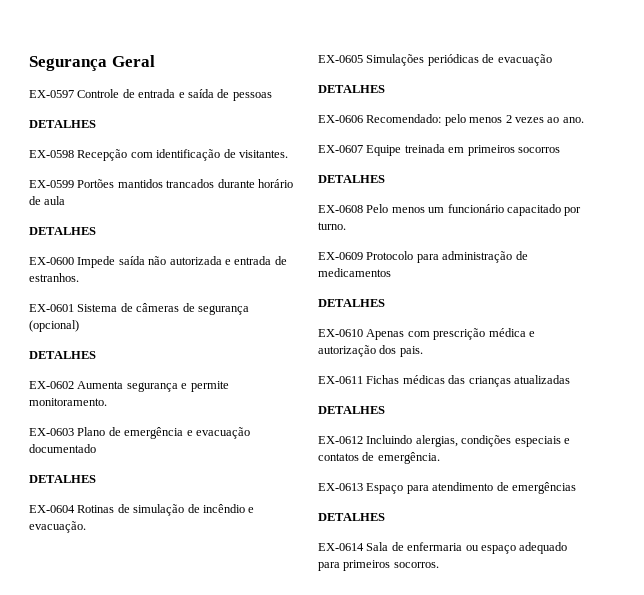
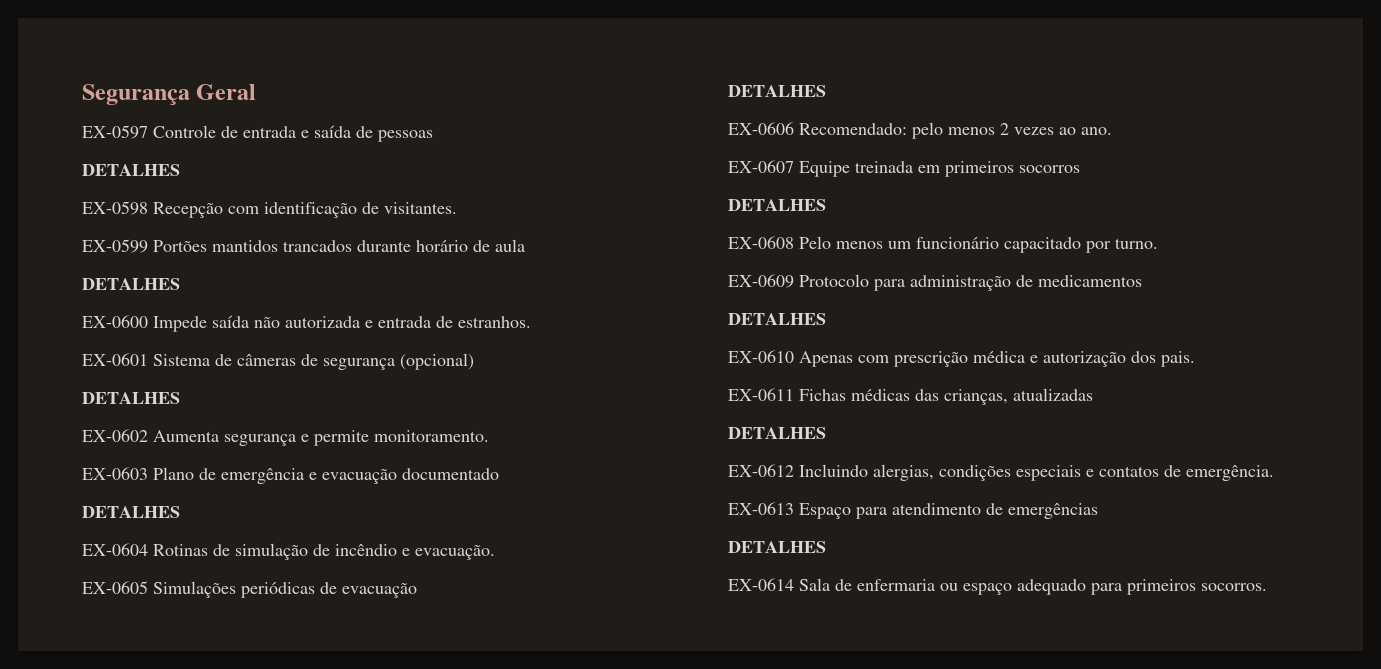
[468,376,511,387] crianças -> [944,389,1008,405] crianças,

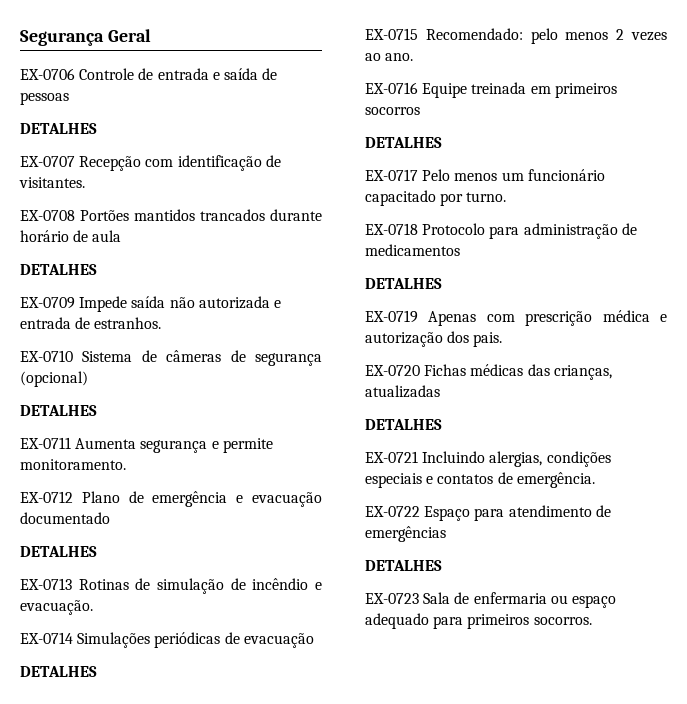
[82,125,148,139] EX-0597 -> [20,68,75,80] EX-0706
[82,201,148,215] EX-0598 -> [20,156,75,167] EX-0707
[82,239,148,253] EX-0599 -> [20,210,75,221] EX-0708
[82,315,148,328] EX-0600 -> [20,297,75,309] EX-0709
[82,353,148,366] EX-0601 -> [20,350,73,362] EX-0710
[82,429,148,442] EX-0602 -> [20,437,71,449] EX-0711
[82,467,148,480] EX-0603 -> [20,491,73,503] EX-0712
[82,543,148,556] EX-0604 -> [20,578,72,590] EX-0713
[82,581,148,594] EX-0605 -> [20,632,73,644] EX-0714
[728,122,794,135] EX-0606 -> [365,28,418,40] EX-0715
[728,160,794,173] EX-0607 -> [365,82,418,94] EX-0716
[728,236,794,249] EX-0608 -> [365,169,418,181] EX-0717
[728,274,794,288] EX-0609 -> [365,223,418,235] EX-0718
[728,350,794,363] EX-0610 -> [365,310,418,323] EX-0719
[728,388,794,401] EX-0611 -> [365,365,420,376] EX-0720
[728,464,794,477] EX-0612 -> [365,451,418,463] EX-0721
[728,502,794,515] EX-0613 -> [365,506,420,517] EX-0722
[728,578,794,591] EX-0614 -> [365,593,419,604] EX-0723

